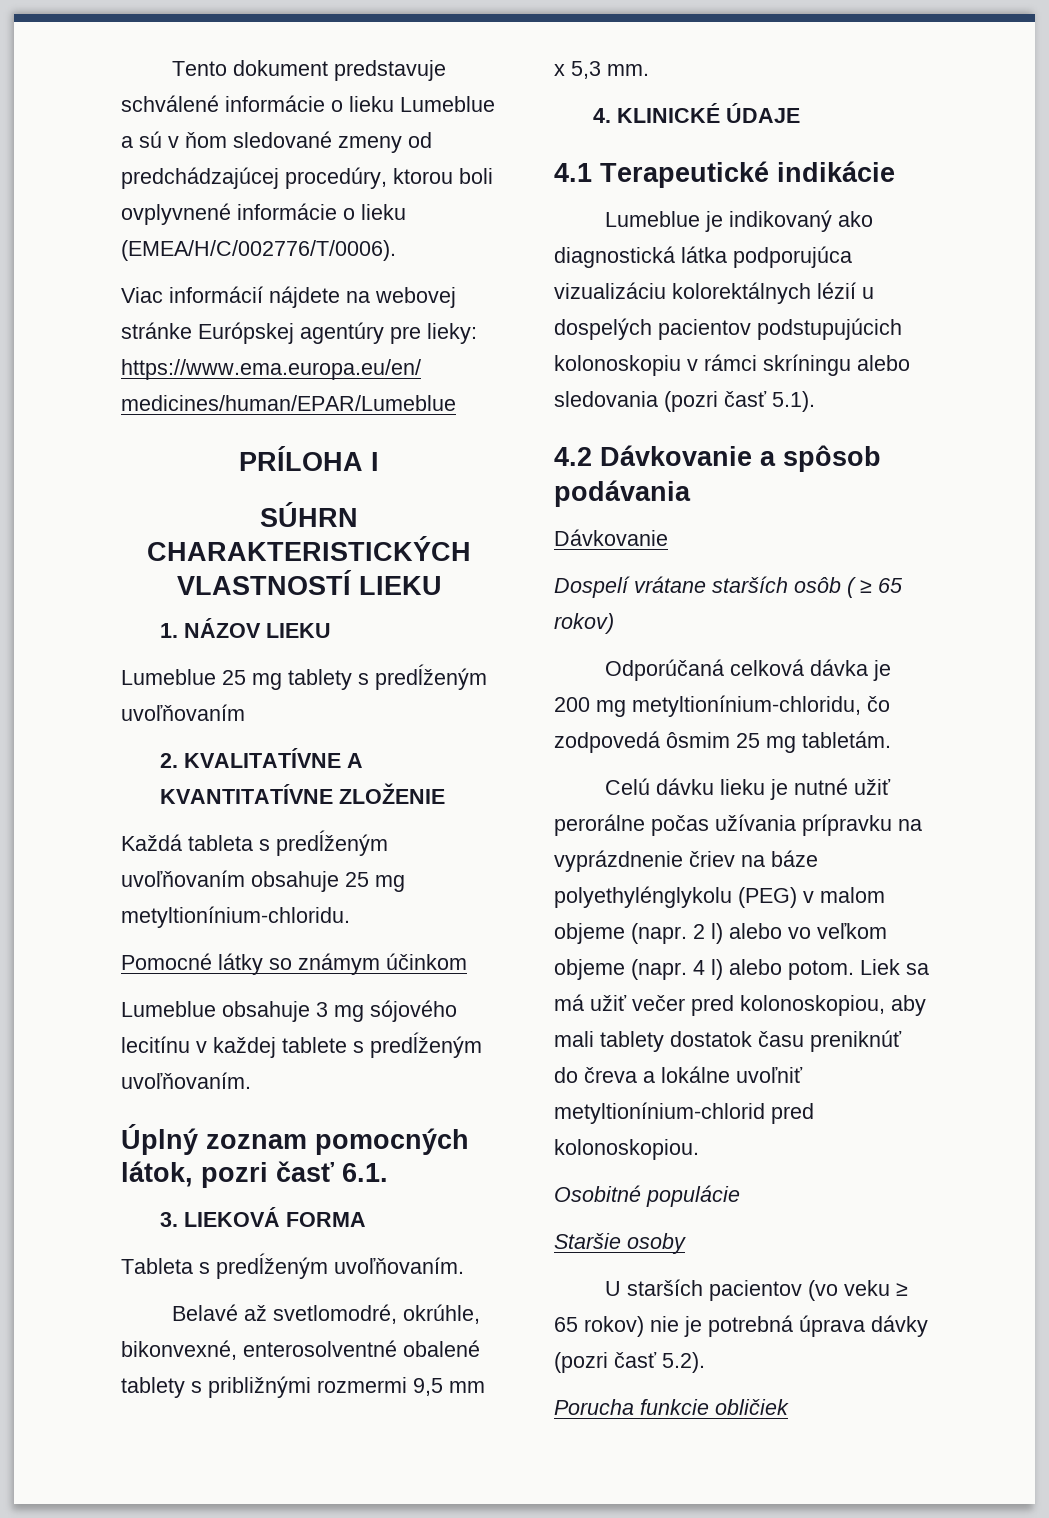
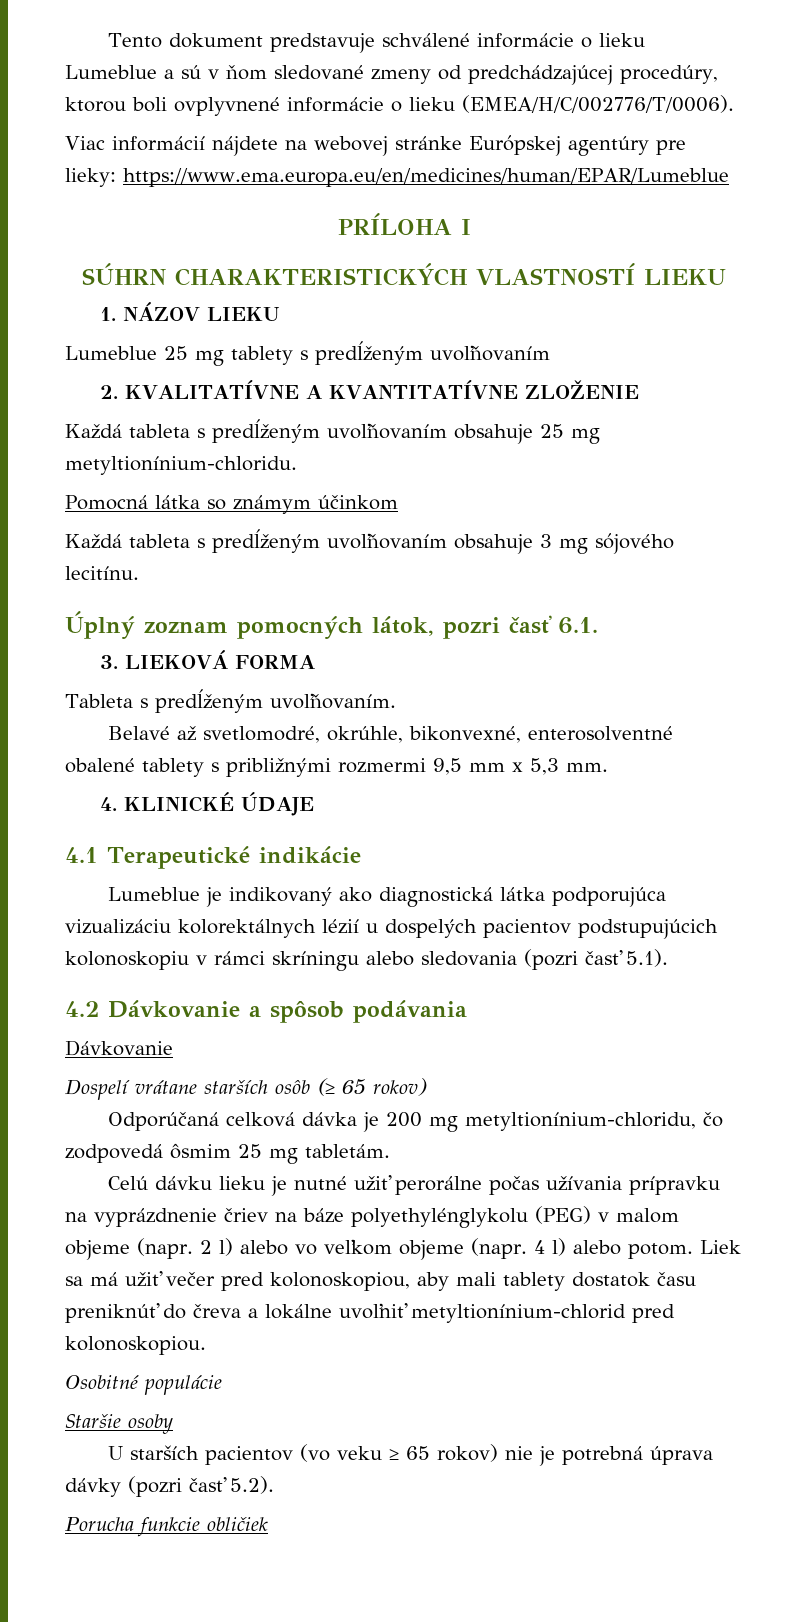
[121,953,263,975] Pomocné látky -> [65,495,200,510] Pomocná látka
[121,1000,457,1022] [121,1032,482,1058] [121,1072,251,1089] Lumeblue obsahuje 3 mg sójového lecitínu v každej tablete s predĺženým uvoľňovaním. -> [65,529,674,554] [65,566,139,580] Každá tableta s predĺženým uvoľňovaním obsahuje 3 mg sójového lecitínu.
[847,577,872,598] ( ≥ -> [317,1078,335,1096] (≥

